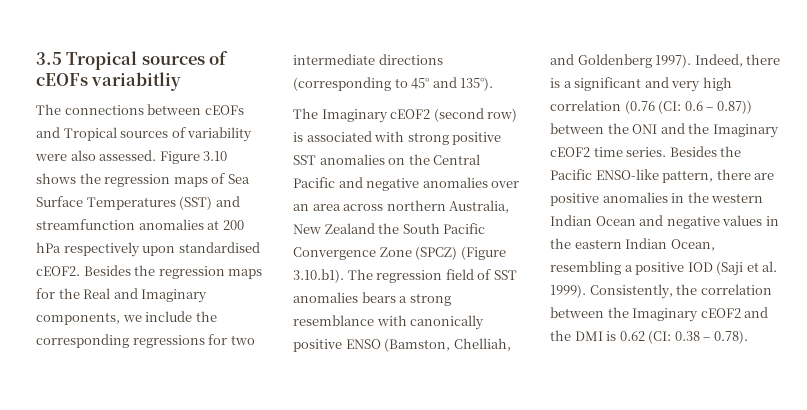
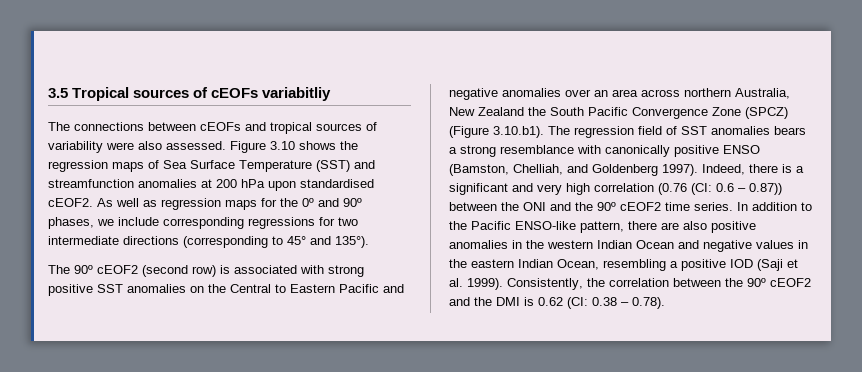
[63,127,117,141] Tropical -> [270,122,312,134] tropical
[86,197,176,210] Temperatures -> [239,160,312,172] Temperature
[63,242,140,257] respectively -> (265, 183) none
[83,265,156,276] Besides the -> [97,198,157,207] As well as
[83,288,208,303] [36,312,120,325] Real and Imaginary components, -> [302,198,362,207] [48,217,94,229] 0º and 90º phases,
[195,311,217,322] the -> (159, 221) none
[321,109,388,123] Imaginary -> [74,265,93,274] 90º
(481, 159) none -> [275,284,335,293] to Eastern
[712,124,779,138] Imaginary -> [597,202,616,211] 90º
[669,146,717,157] Besides -> [737,202,812,211] In addition to
(775, 176) none -> [683,221,707,230] also
[632,308,699,322] Imaginary -> [747,278,766,287] 90º

